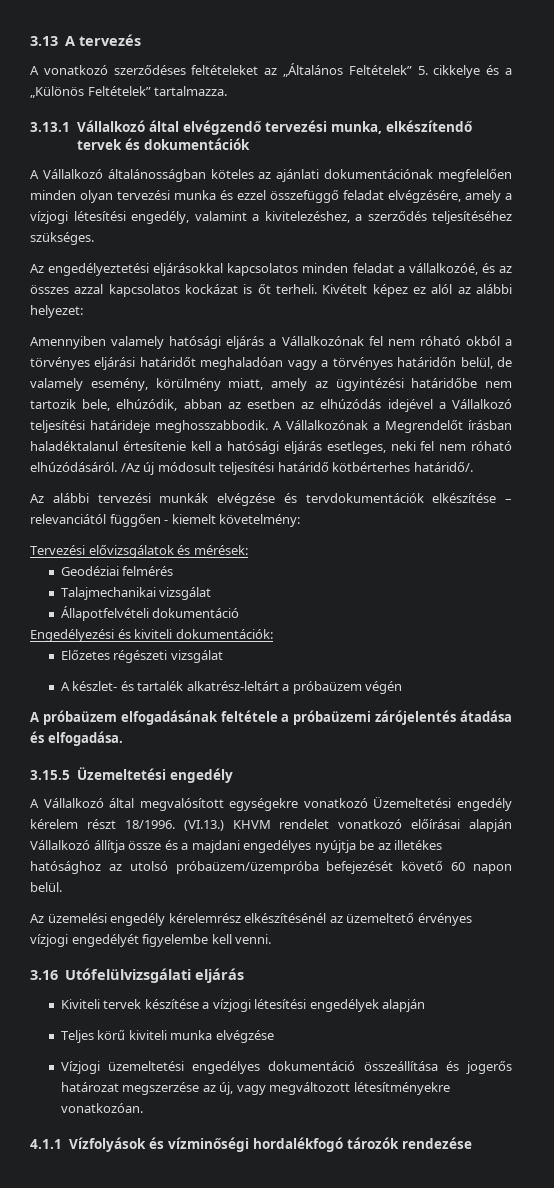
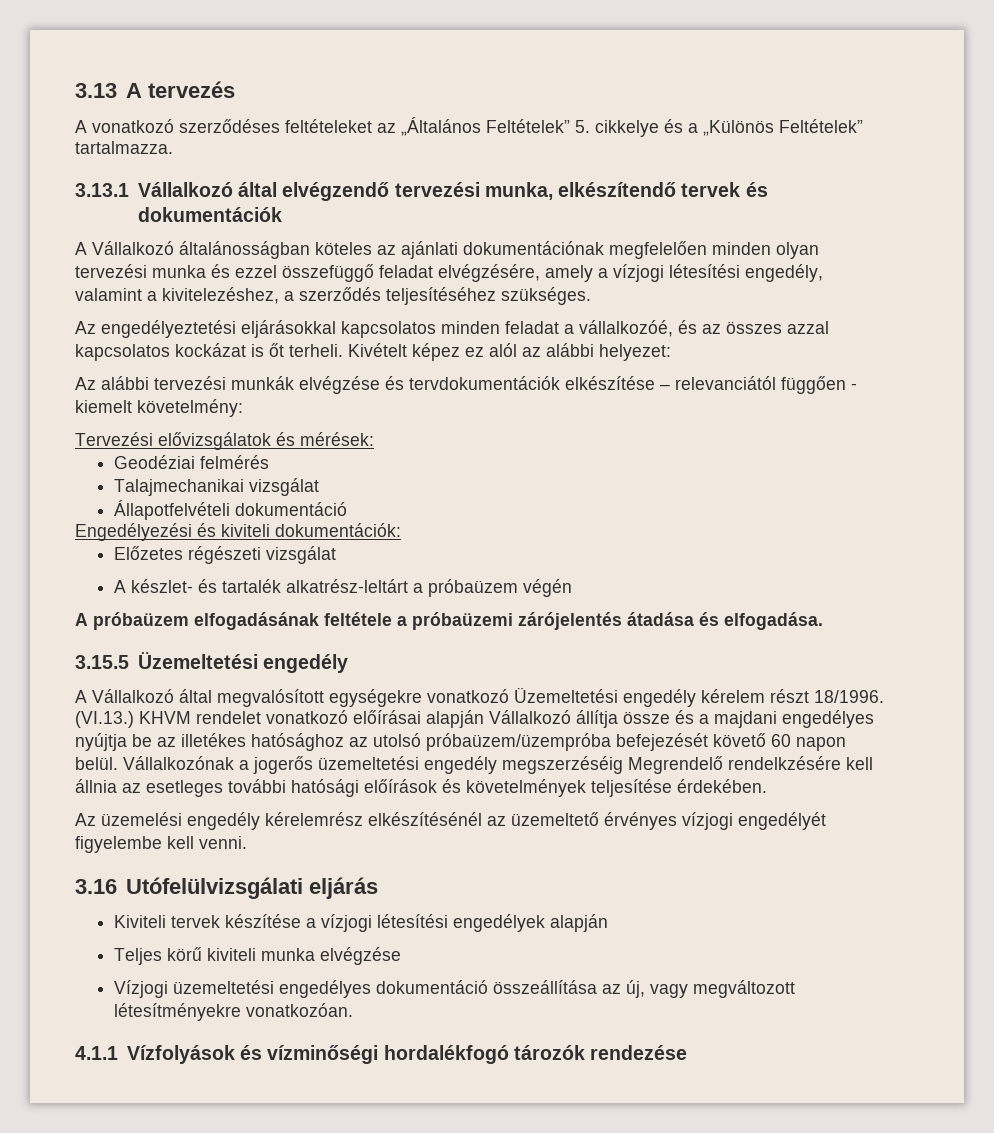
[30,336,513,349] [30,356,512,370] [30,377,512,391] [30,399,512,412] [30,419,512,433] [30,441,513,454] [30,461,473,475] // Amennyiben valamely hatósági eljárás a Vállalkozónak fel nem róható okból a törvényes eljárási határidőt meghaladóan vagy a törvényes határidőn belül, de valamely esemény, körülmény miatt, amely az ügyintézési határidőbe nem tartozik bele, elhúzódik, abban az esetben az elhúzódás idejével a Vállalkozó teljesítési határideje meghosszabbodik. A Vállalkozónak a Megrendelőt írásban haladéktalanul értesítenie kell a hatósági eljárás esetleges, neki fel nem róható elhúzódásáról. /Az új módosult teljesítési határidő kötbérterhes határidő/. -> (671, 352) none
(62, 887) none -> [123,756,873,774] [75,779,767,797] Vállalkozónak a jogerős üzemeltetési engedély megszerzéséig Megrendelő rendelkzésére kell állnia az esetleges további hatósági előírások és követelmények teljesítése érdekében.
[445,1060,512,1074] [60,1082,200,1095] és jogerős határozat megszerzése -> (597, 987) none

